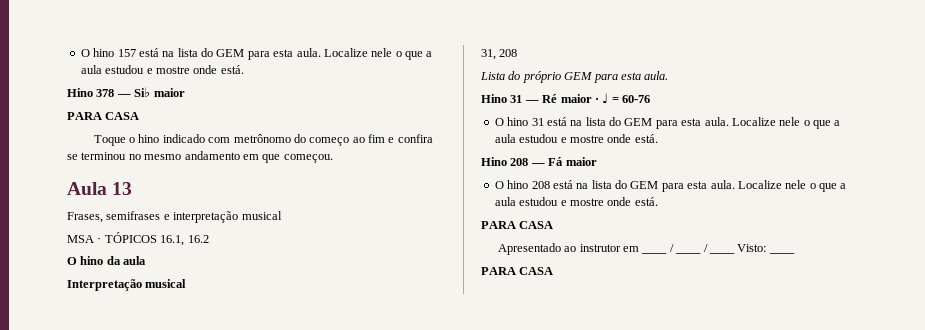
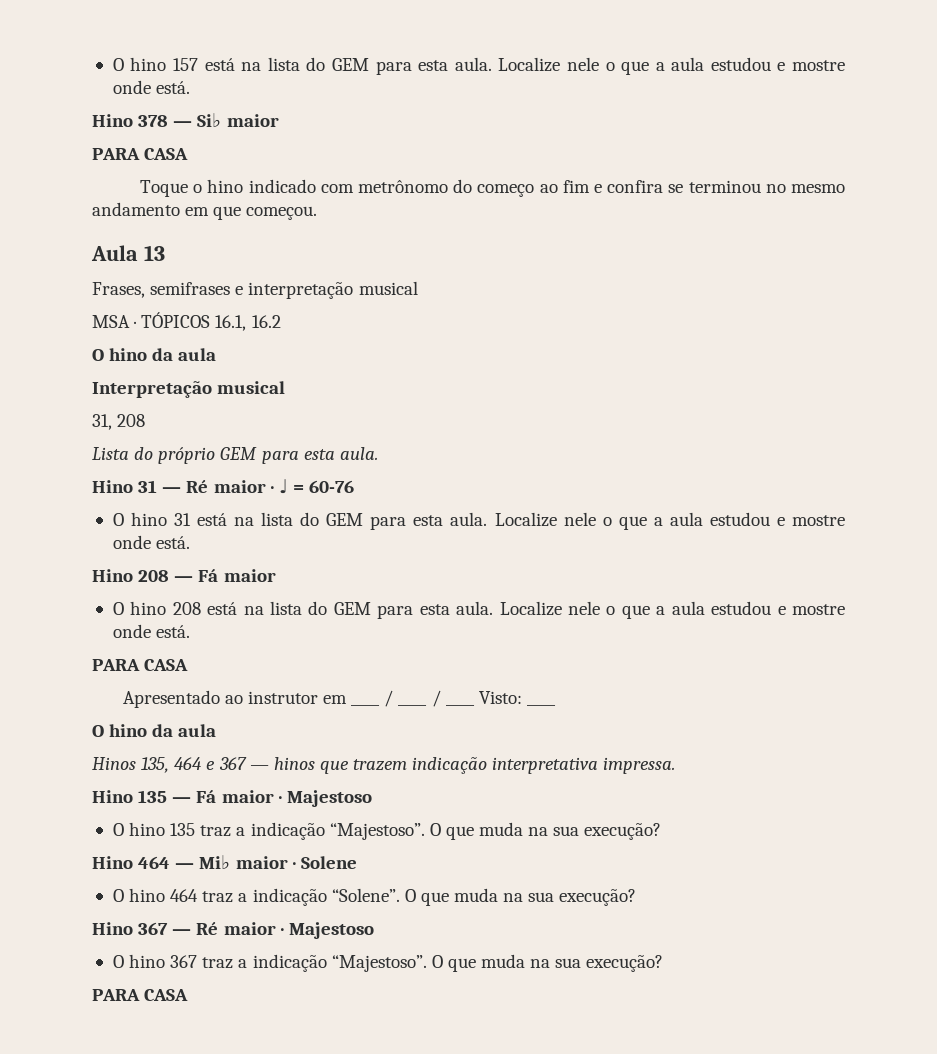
(795, 253) none -> [92,724,217,737] [92,756,676,774] [92,790,372,807] [112,822,662,840] [92,855,357,870] [112,888,637,906] [92,922,374,939] [112,954,664,972] // O hino da aula // Hinos 135, 464 e 367 — hinos que trazem indicação interpretativa impressa. // Hino 135 — Fá maior · Majestoso // O hino 135 traz a indicação “Majestoso”. O que muda na sua execução? // Hino 464 — Mi♭ maior · Solene // O hino 464 traz a indicação “Solene”. O que muda na sua execução? // Hino 367 — Ré maior · Majestoso // O hino 367 traz a indicação “Majestoso”. O que muda na sua execução?

